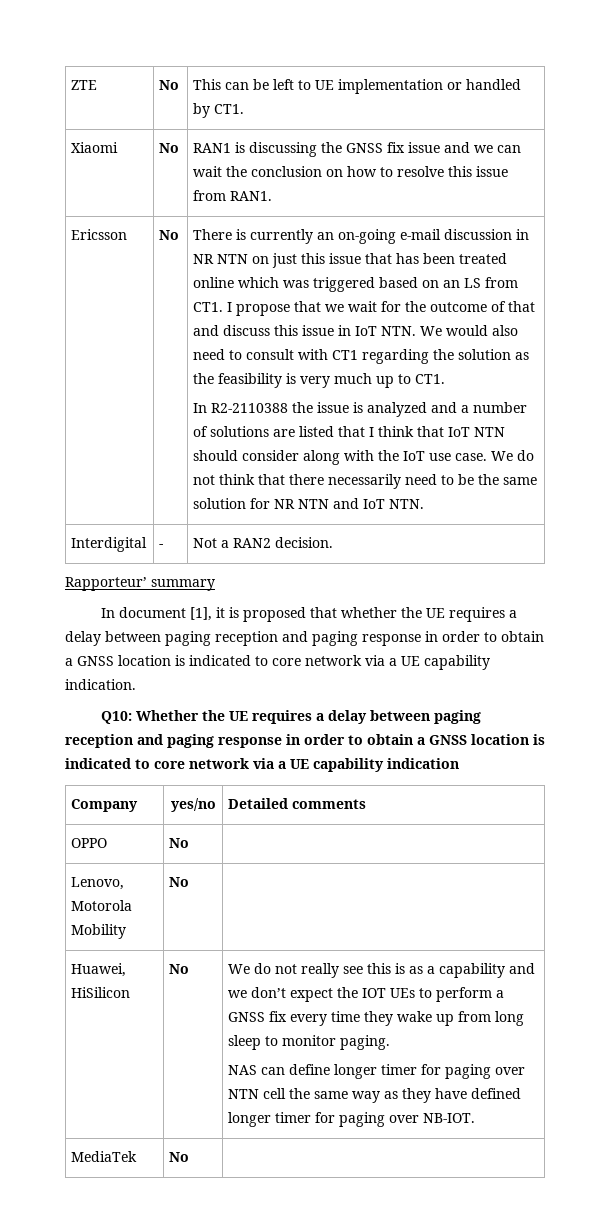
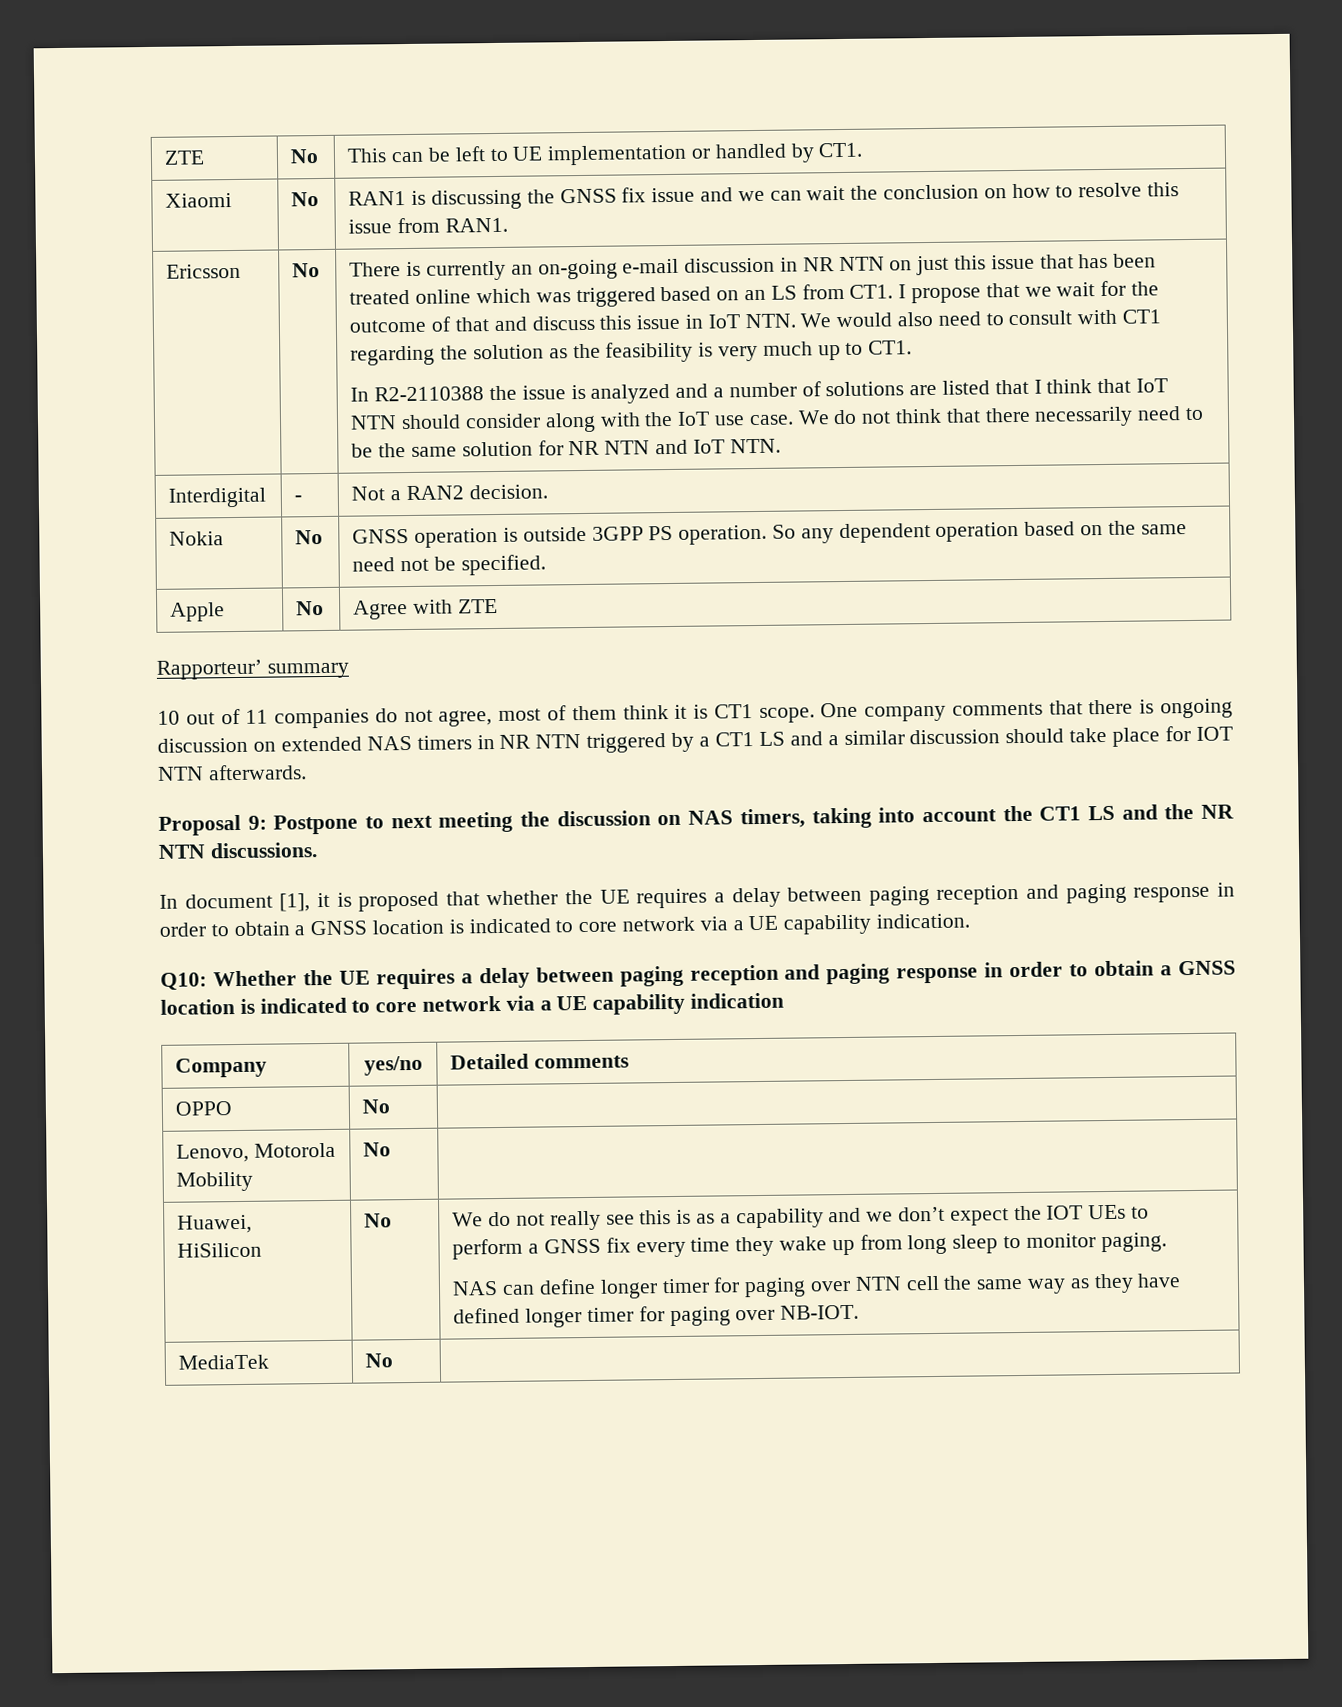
[65,577,215,591] // Rapporteur’ summary -> [169,531,225,546] [295,529,324,545] [352,520,1187,548] [352,554,546,576] [170,602,226,622] [296,600,325,616] [353,598,498,620] [156,659,349,680] [157,698,1233,729] [157,725,1234,753] [157,764,307,781] [158,803,1235,836] [158,842,318,859] // Nokia | No | GNSS operation is outside 3GPP PS operation. So any dependent operation based on the same need not be specified. // Apple | No | Agree with ZTE // Rapporteur’ summary // 10 out of 11 companies do not agree, most of them think it is CT1 scope. One company comments that there is ongoing discussion on extended NAS timers in NR NTN triggered by a CT1 LS and a similar discussion should take place for IOT NTN afterwards. // Proposal 9: Postpone to next meeting the discussion on NAS timers, taking into account the CT1 LS and the NR NTN discussions.

